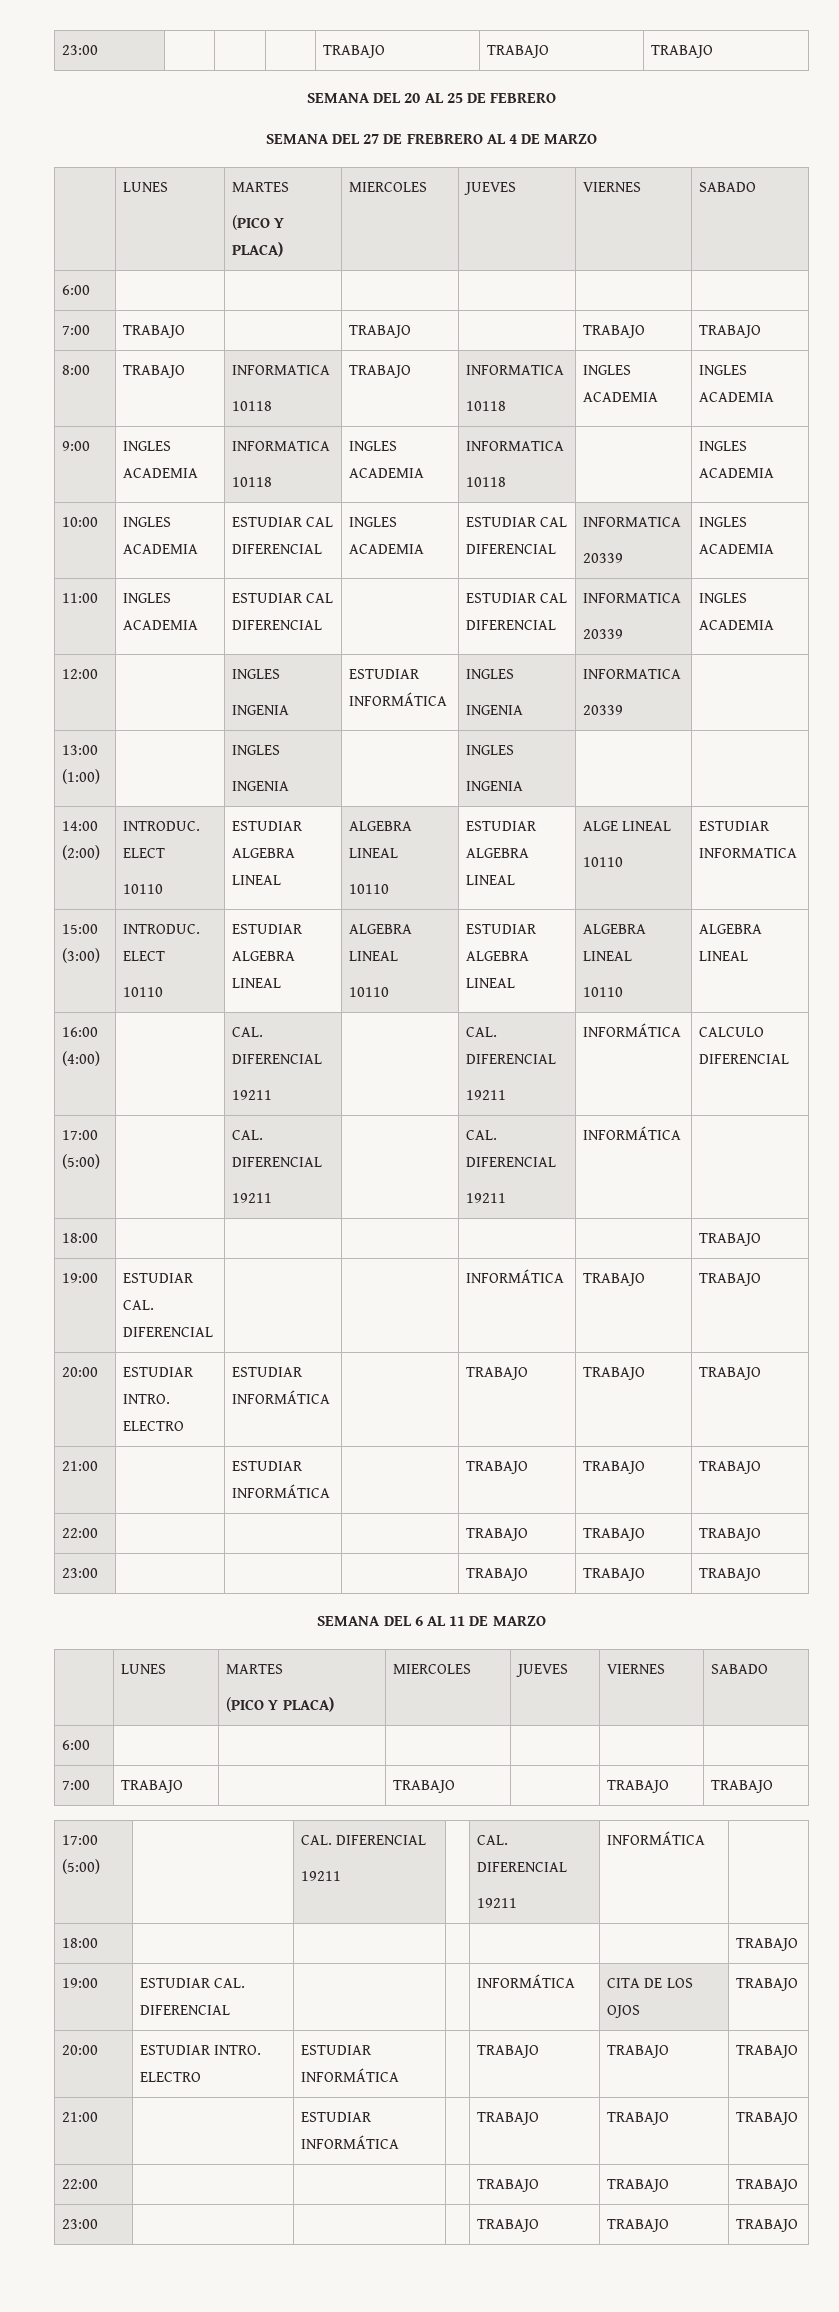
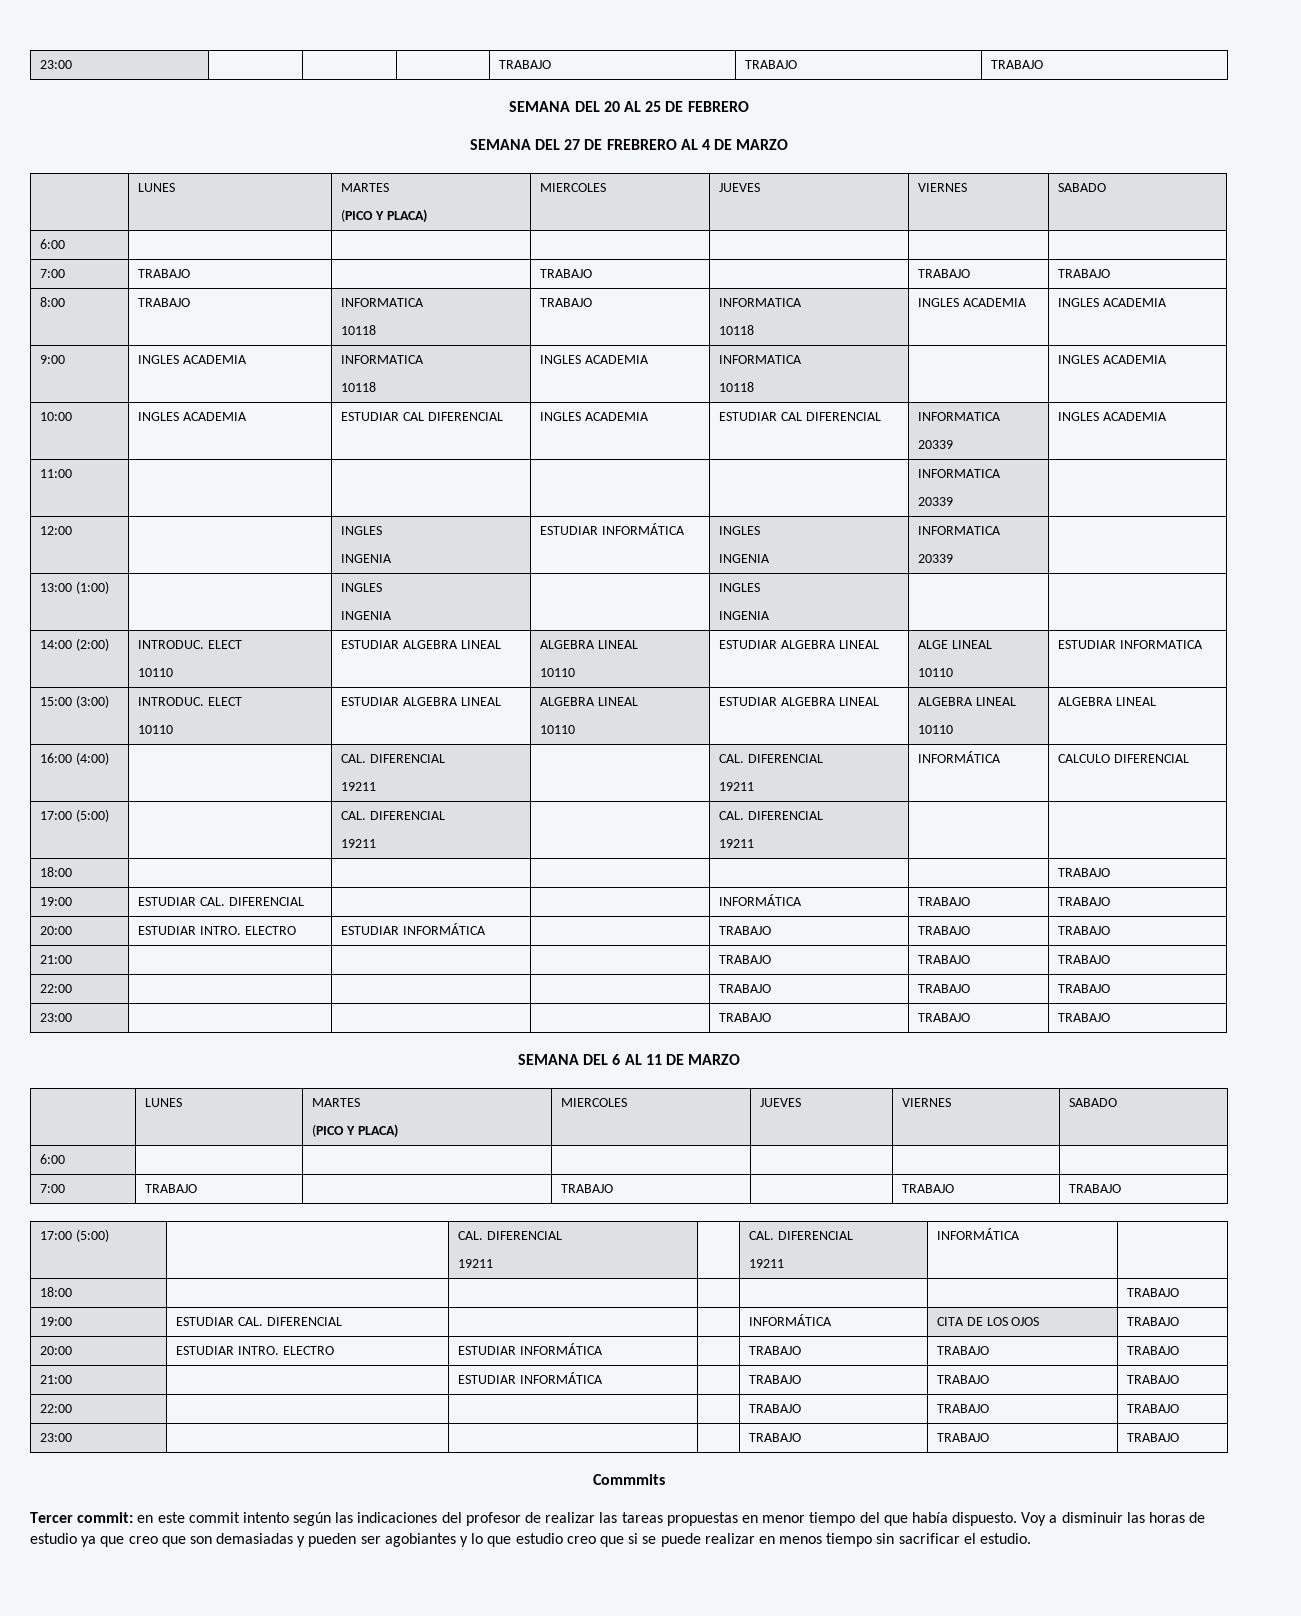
[123,593,172,603] [123,620,199,630] [232,593,334,603] [232,620,323,630] [466,593,568,603] [466,620,557,630] [583,593,682,603] [583,629,624,639] [699,593,748,603] [699,620,775,630] INGLES ACADEMIA | ESTUDIAR CAL DIFERENCIAL | | ESTUDIAR CAL DIFERENCIAL | INFORMATICA // 20339 | INGLES ACADEMIA -> [918,469,1002,478] [918,497,954,506] | | | | INFORMATICA // 20339 |
[583,1126,682,1140] INFORMÁTICA -> (755, 843) none
[232,1461,304,1471] [232,1484,331,1498] ESTUDIAR INFORMÁTICA -> (73, 959) none
(799, 2225) none -> [593,1474,665,1485] [30,1512,1206,1526] [30,1533,1031,1547] // Commmits // Tercer commit: en este commit intento según las indicaciones del profesor de realizar las tareas propuestas en menor tiempo del que había dispuesto. Voy a disminuir las horas de estudio ya que creo que son demasiadas y pueden ser agobiantes y lo que estudio creo que si se puede realizar en menos tiempo sin sacrificar el estudio.

